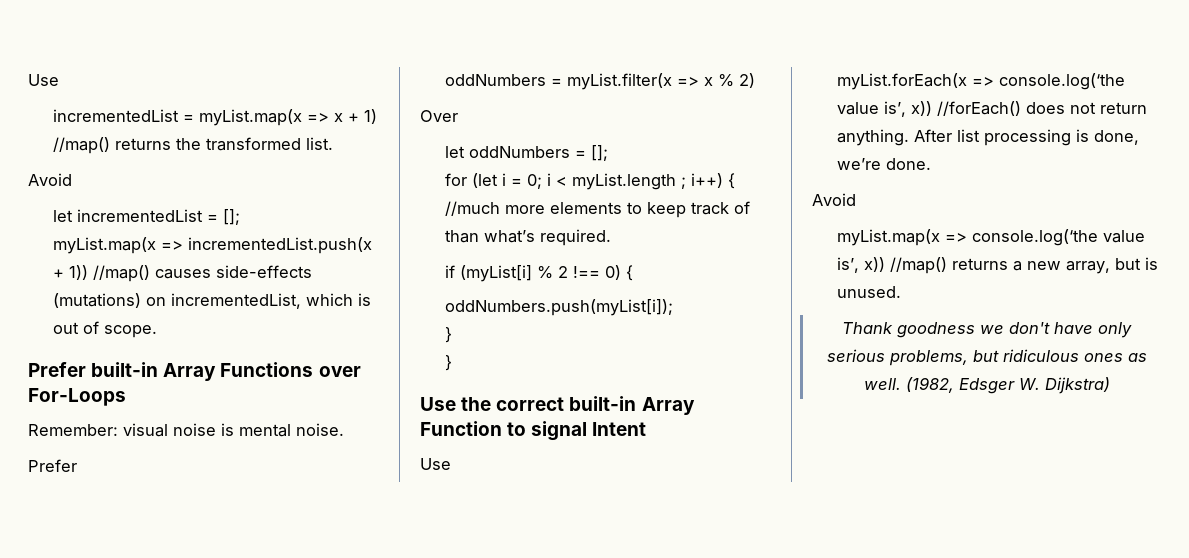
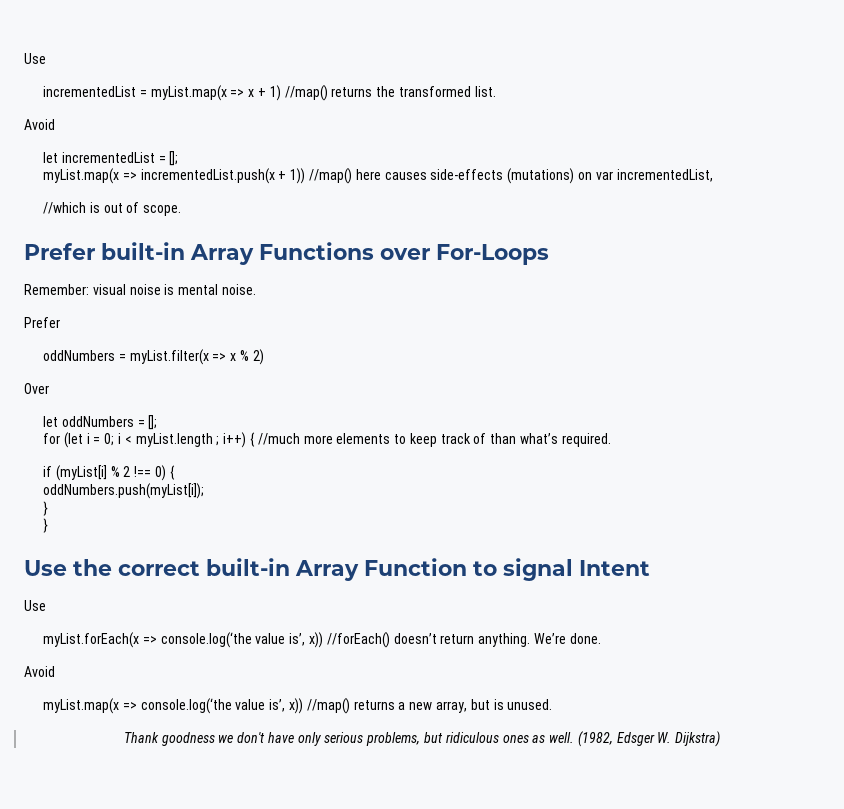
(150, 273) none -> [355,169,381,180] here
(166, 301) none -> [595,171,613,180] var
[305,293,353,306] which -> [43,202,87,214] // //which
[1025,102,1147,114] [836,129,1139,146] [836,158,881,170] does not return anything. After list processing is done, we’re -> [393,633,566,647] doesn’t return anything. We’re

